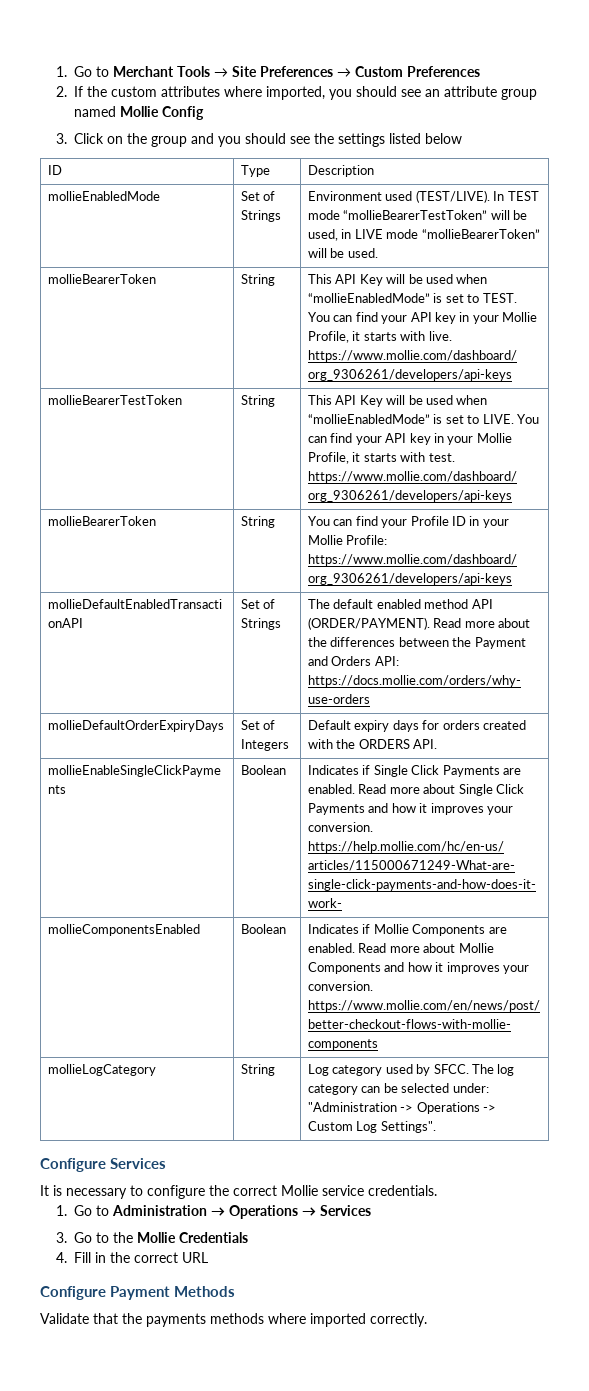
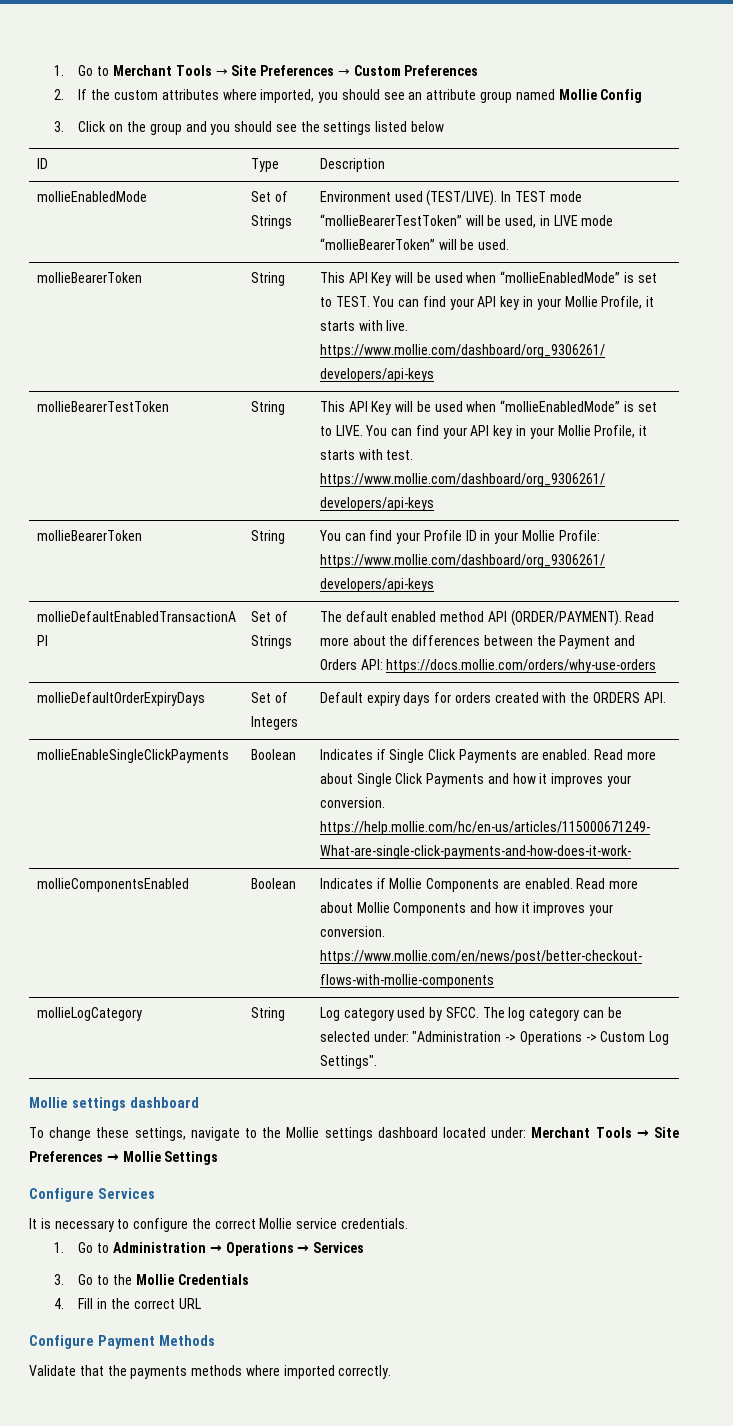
(436, 1127) none -> [29,1097,199,1111] [29,1127,679,1141] [29,1151,219,1165] // Mollie settings dashboard // To change these settings, navigate to the Mollie settings dashboard located under: Merchant Tools → Site Preferences → Mollie Settings

